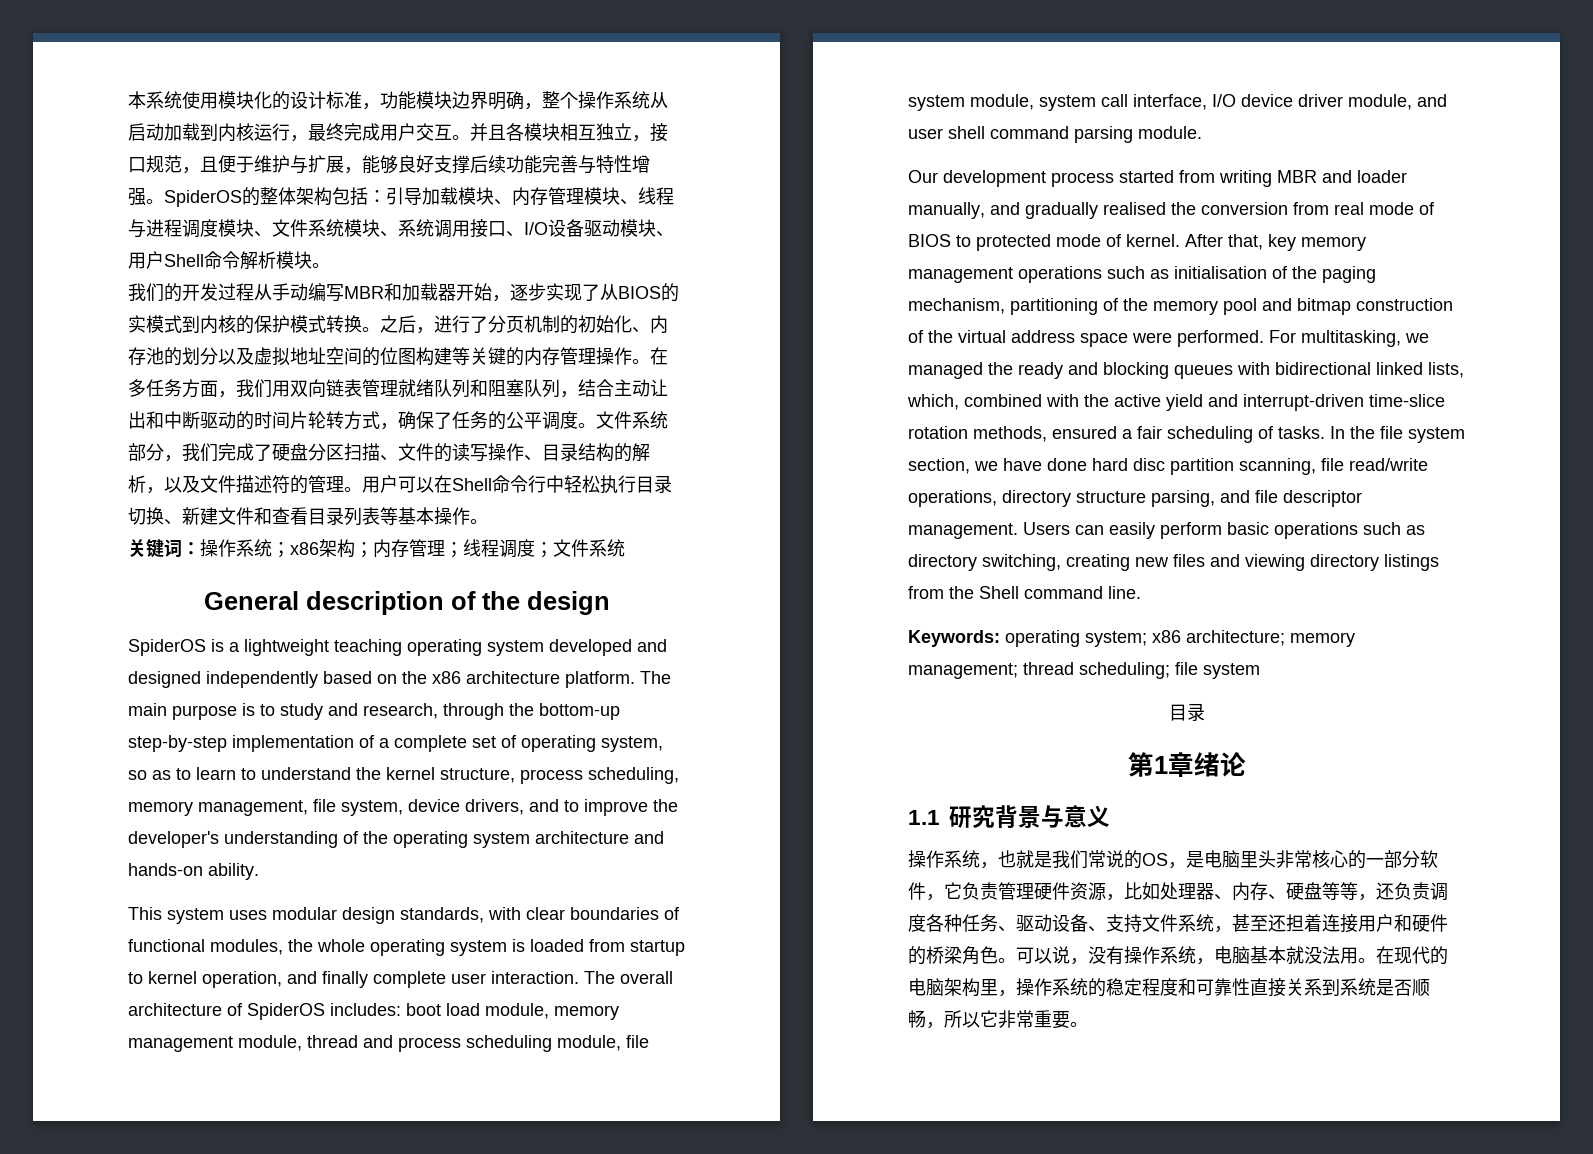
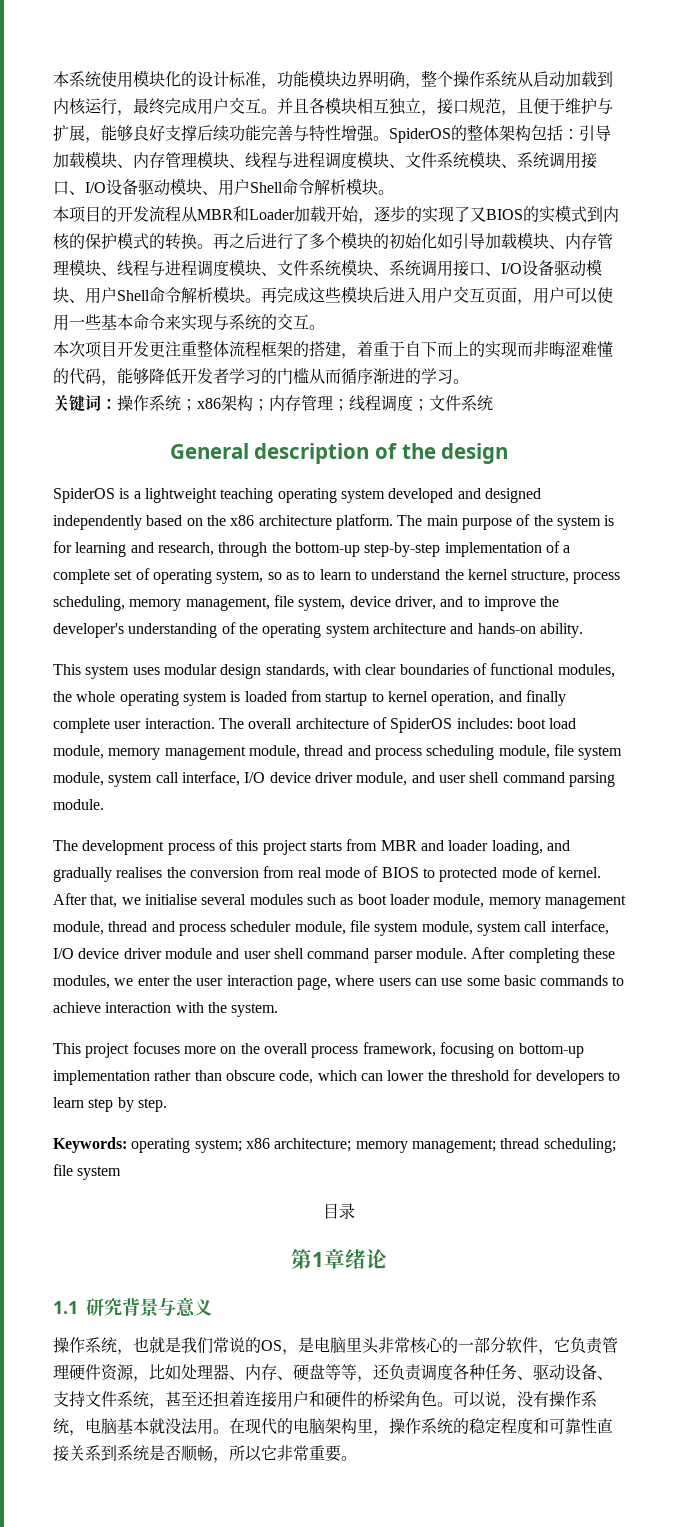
[128,283,618,302] 我们的开发过程从手动编写MBR和加载器开始，逐步实现了从 -> [53,206,486,224] 本项目的开发流程从MBR和Loader加载开始，逐步的实现了又
[326,315,668,334] [128,347,668,366] [128,379,668,398] [128,411,668,430] [128,443,650,462] [128,475,672,494] [128,507,470,526] 转换。之后，进行了分页机制的初始化、内存池的划分以及虚拟地址空间的位图构建等关键的内存管理操作。在多任务方面，我们用双向链表管理就绪队列和阻塞队列，结合主动让出和中断驱动的时间片轮转方式，确保了任务的公平调度。文件系统部分，我们完成了硬盘分区扫描、文件的读写操作、目录结构的解析，以及文件描述符的管理。用户可以在Shell命令行中轻松执行目录切换、新建文件和查看目录列表等基本操作 -> [149,232,613,250] [53,259,602,277] [53,286,613,305] [53,313,325,331] [53,340,613,359] [53,367,453,386] 的转换。再之后进行了多个模块的初始化如引导加载模块、内存管理模块、线程与进程调度模块、文件系统模块、系统调用接口、I/O设备驱动模块、用户Shell命令解析模块。再完成这些模块后进入用户交互页面，用户可以使用一些基本命令来实现与系统的交互。 // 本次项目开发更注重整体流程框架的搭建，着重于自下而上的实现而非晦涩难懂的代码，能够降低开发者学习的门槛从而循序渐进的学习
[242,703,323,720] is to study -> [516,514,615,530] [53,541,127,557] of the system is for learning
[465,799,524,815] drivers, -> [394,596,436,610] driver,
[908,170,938,183] Our -> [53,840,78,851] The
[1119,170,1272,187] started from writing -> [218,839,378,855] of this project starts from
[908,202,985,219] manually, -> [491,840,543,855] loading,
[1103,202,1166,215] realised -> [116,867,163,878] realises
[1268,234,1366,251] [908,266,1376,283] [908,298,1453,315] [908,330,1429,347] [908,362,1464,379] [907,394,1445,411] [908,426,1465,443] [908,458,1428,475] [908,490,1362,507] [908,522,1425,539] [908,554,1439,571] [908,586,1141,599] key memory management operations such as initialisation of the paging mechanism, partitioning of the memory pool and bitmap construction of the virtual address space were performed. For multitasking, we managed the ready and blocking queues with bidirectional linked lists, which, combined with the active yield and interrupt-driven time-slice rotation methods, ensured a fair scheduling of tasks. In the file system section, we have done hard disc partition scanning, file read/write operations, directory structure parsing, and file descriptor management. Users can easily perform basic operations such as directory switching, creating new files and viewing directory listings from the Shell command line. -> [121,894,626,909] [53,920,609,936] [53,947,615,963] [53,975,625,990] [53,1002,279,1017] [53,1042,584,1058] [53,1069,620,1085] [53,1097,167,1112] we initialise several modules such as boot loader module, memory management module, thread and process scheduler module, file system module, system call interface, I/O device driver module and user shell command parser module. After completing these modules, we enter the user interaction page, where users can use some basic commands to achieve interaction with the system. // This project focuses more on the overall process framework, focusing on bottom-up implementation rather than obscure code, which can lower the threshold for developers to learn step by step.

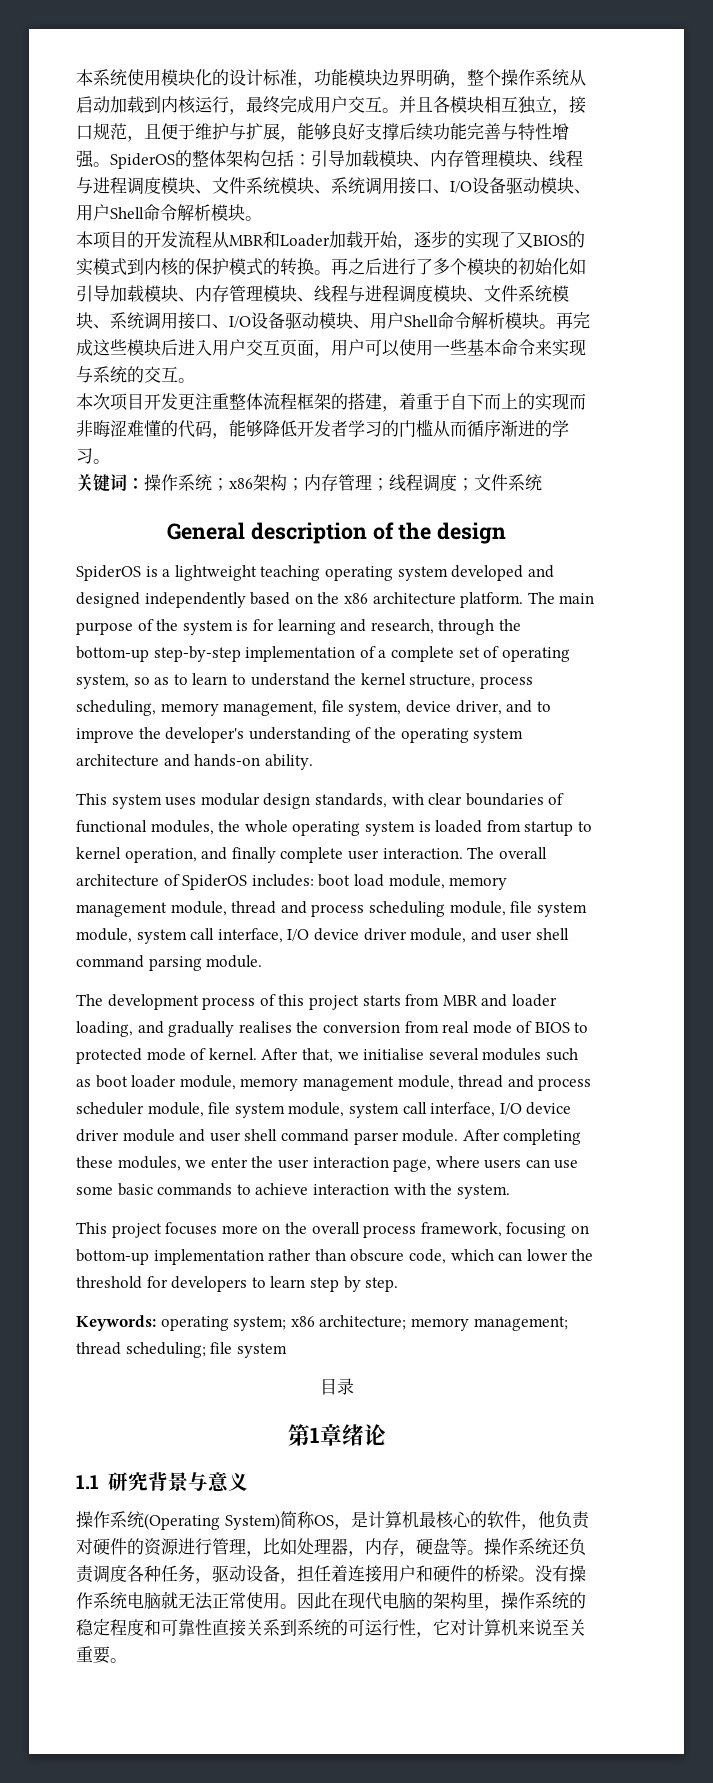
[117,1336,618,1355] [53,1364,373,1382] ，也就是我们常说的OS，是电脑里头非常核心的一部分软件，它负责管理硬件资源，比如处理器、内存、硬盘等等， -> [144,1511,590,1530] [76,1538,552,1557] (Operating System)简称OS，是计算机最核心的软件，他负责对硬件的资源进行管理，比如处理器，内存，硬盘等。操作系统
[517,1376,533,1380] 、 -> [195,1578,212,1584] ，
[597,1376,613,1380] [53,1391,229,1409] 、支持文件系统，甚至还担 -> [280,1565,331,1584] ，担任
[405,1391,597,1409] [53,1418,325,1436] 角色。可以说，没有操作系统，电脑基本就没法用。在现代的电脑 -> [518,1565,586,1582] [76,1591,433,1610] 。没有操作系统电脑就无法正常使用。因此在现代电脑的
[149,1445,309,1463] 是否顺畅，所以它非常 -> [331,1619,586,1638] 的可运行性，它对计算机来说至关

